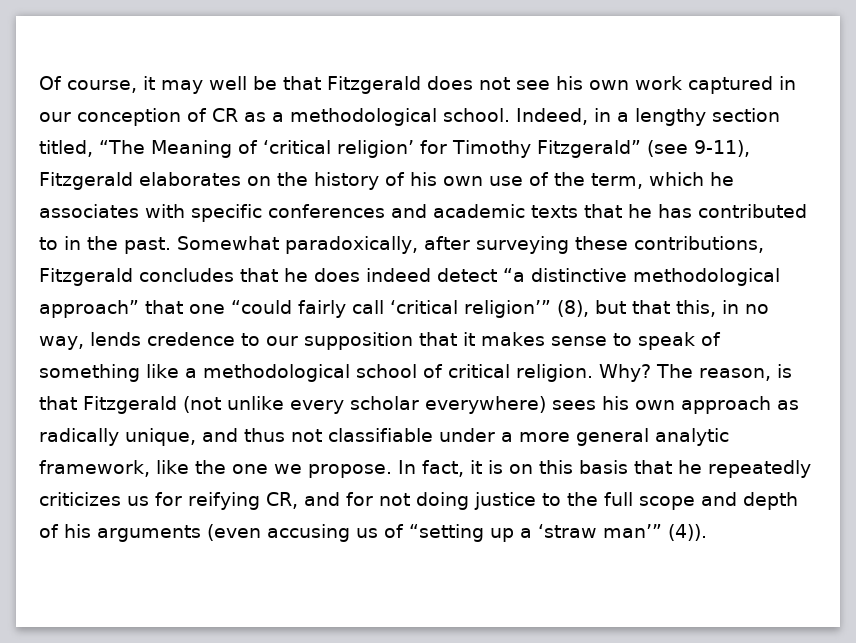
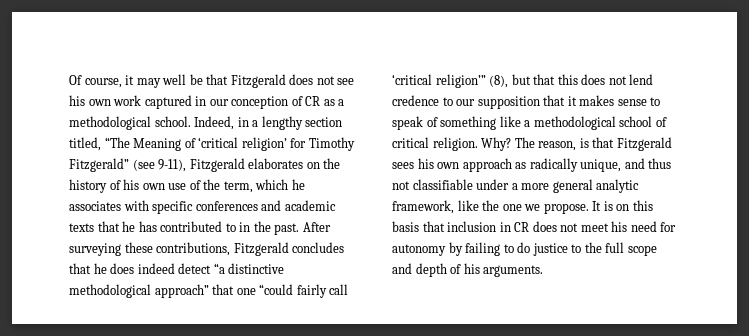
[177,236,470,254] Somewhat paradoxically, after -> [302,222,331,232] After
[676,300,769,317] [39,332,141,350] this, in no way, lends -> [557,74,654,85] this does not lend
[182,396,546,414] (not unlike every scholar everywhere) -> (672, 144) none
[397,460,482,477] In fact, it -> [592,201,602,211] It
[677,460,811,478] [39,492,469,510] he repeatedly criticizes us for reifying CR, and for not doing -> [447,221,677,232] [392,242,531,256] inclusion in CR does not meet his need for autonomy by failing to do
[97,524,707,542] arguments (even accusing us of “setting up a ‘straw man’” (4)). -> [483,265,544,277] arguments.

